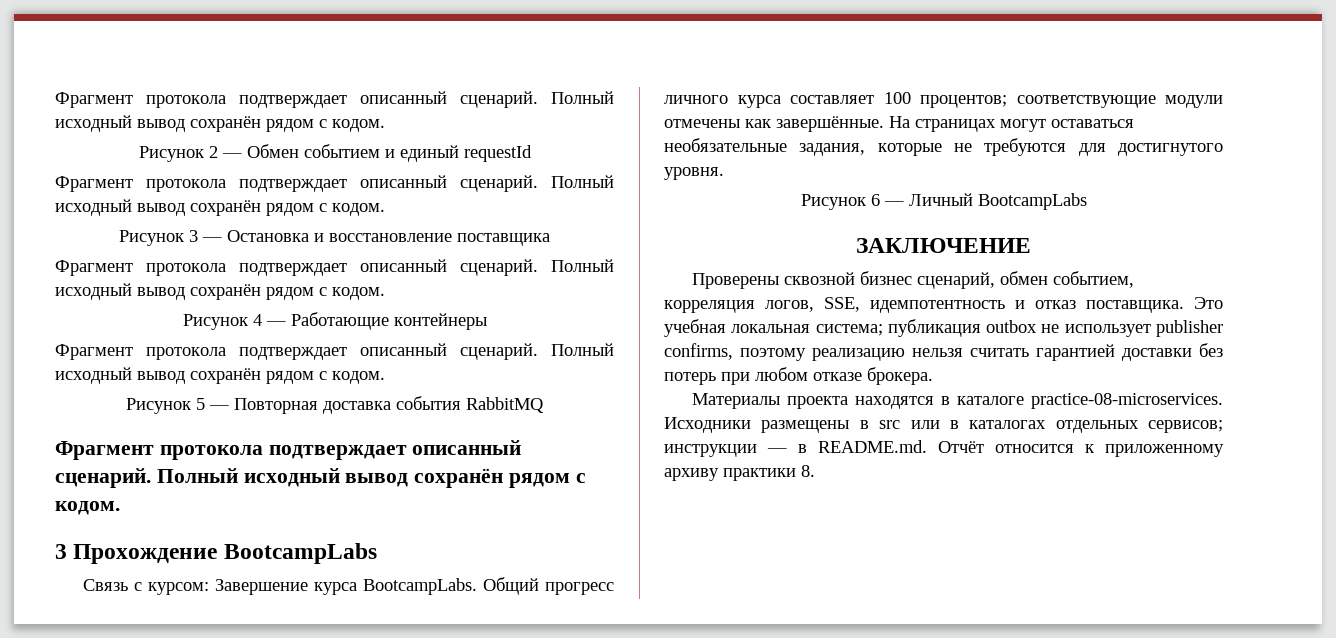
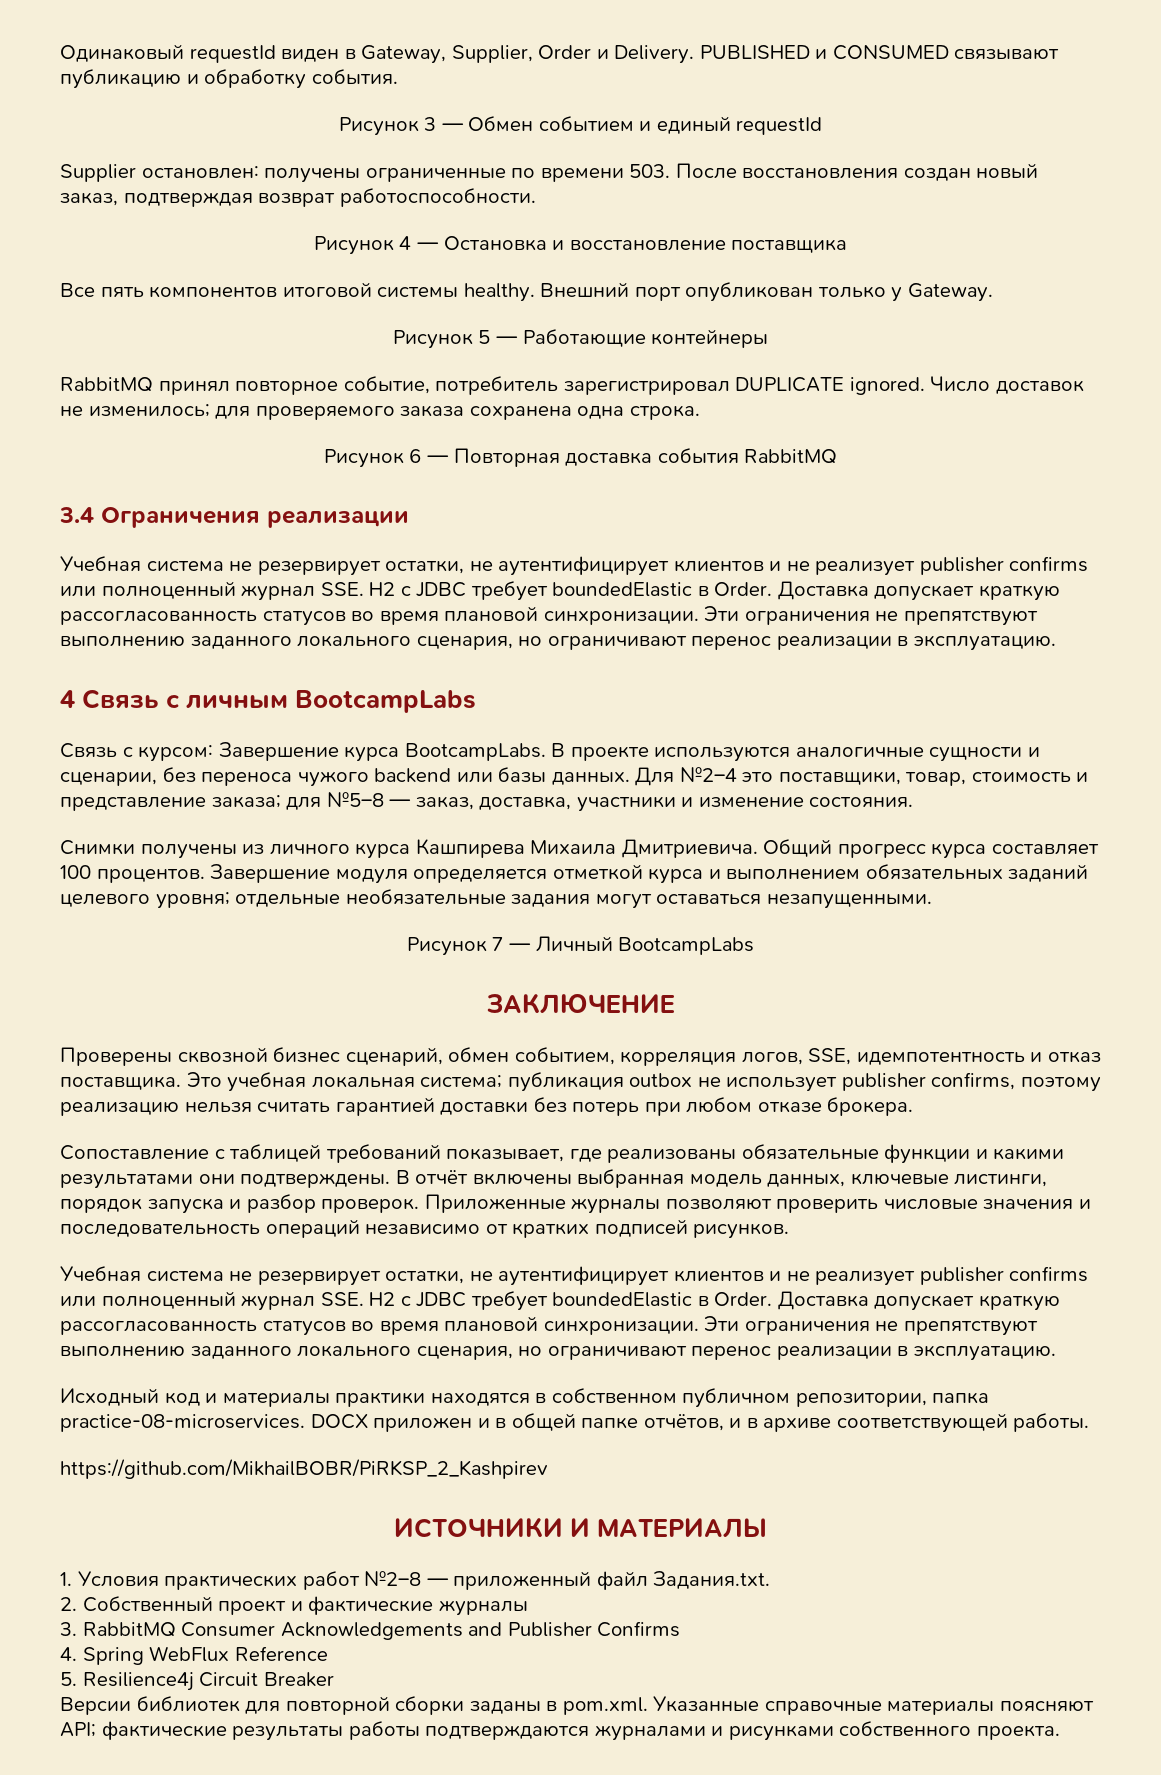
[55,91,614,108] [55,115,385,132] [138,146,218,162] Фрагмент протокола подтверждает описанный сценарий. Полный исходный вывод сохранён рядом с кодом. // Рисунок 2 -> [60,44,1060,64] [60,69,398,89] [338,117,437,136] Одинаковый requestId виден в Gateway, Supplier, Order и Delivery. PUBLISHED и CONSUMED связывают публикацию и обработку события. // Рисунок 3
[55,175,614,192] [55,199,385,216] [119,230,198,246] Фрагмент протокола подтверждает описанный сценарий. Полный исходный вывод сохранён рядом с кодом. // Рисунок 3 -> [60,163,1039,183] [60,188,536,207] [313,236,412,255] Supplier остановлен: получены ограниченные по времени 503. После восстановления создан новый заказ, подтверждая возврат работоспособности. // Рисунок 4
[55,259,614,276] [55,283,385,300] [182,314,262,330] Фрагмент протокола подтверждает описанный сценарий. Полный исходный вывод сохранён рядом с кодом. // Рисунок 4 -> [60,282,993,302] [392,330,491,349] Все пять компонентов итоговой системы healthy. Внешний порт опубликован только у Gateway. // Рисунок 5
[55,343,614,360] [55,367,385,384] [126,398,205,414] Фрагмент протокола подтверждает описанный сценарий. Полный исходный вывод сохранён рядом с кодом. // Рисунок 5 -> [60,376,1084,395] [60,404,700,420] [323,449,422,468] RabbitMQ принял повторное событие, потребитель зарегистрировал DUPLICATE ignored. Число доставок не изменилось; для проверяемого заказа сохранена одна строка. // Рисунок 6
[55,440,522,460] [55,468,586,488] [55,501,120,515] [55,544,218,564] Фрагмент протокола подтверждает описанный сценарий. Полный исходный вывод сохранён рядом с кодом. // 3 Прохождение -> [59,507,409,528] [60,556,1089,576] [60,581,1060,601] [60,606,1038,626] [60,635,1056,651] [60,689,289,710] 3.4 Ограничения реализации // Учебная система не резервирует остатки, не аутентифицирует клиентов и не реализует publisher confirms или полноценный журнал SSE. H2 с JDBC требует boundedElastic в Order. Доставка допускает краткую рассогласованность статусов во время плановой синхронизации. Эти ограничения не препятствуют выполнению заданного локального сценария, но ограничивают перенос реализации в эксплуатацию. // 4 Связь с личным
(477, 586) none -> [551,743,1040,762] [60,767,1089,787] [60,792,914,812] [60,838,758,859] В проекте используются аналогичные сущности и сценарии, без переноса чужого backend или базы данных. Для №2–4 это поставщики, товар, стоимость и представление заказа; для №5–8 — заказ, доставка, участники и изменение состояния. // Снимки получены из личного курса Кашпирева Михаила Дмитриевича.
[664,95,728,104] личного -> (926, 851) none
[920,95,1223,108] [664,116,1134,132] [664,138,1223,156] [664,167,724,180] [800,194,880,210] процентов; соответствующие модули отмечены как завершённые. На страницах могут оставаться необязательные задания, которые не требуются для достигнутого уровня. // Рисунок 6 -> [96,864,1089,884] [60,889,932,909] [406,937,504,956] процентов. Завершение модуля определяется отметкой курса и выполнением обязательных заданий целевого уровня; отдельные необязательные задания могут оставаться незапущенными. // Рисунок 7
[691,393,1223,409] [664,417,1223,433] [664,440,1224,457] [664,465,815,481] Материалы проекта находятся в каталоге practice-08-microservices. Исходники размещены в src или в каталогах отдельных сервисов; инструкции — в README.md. Отчёт относится к приложенному архиву практики 8. -> [60,1144,1065,1164] [60,1169,1048,1189] [60,1194,1091,1214] [60,1219,790,1239] [60,1266,1089,1286] [60,1291,1060,1311] [60,1316,1038,1336] [60,1345,1056,1361] [60,1388,990,1408] [60,1413,1090,1433] [60,1459,548,1479] [393,1517,768,1539] [60,1571,771,1590] [60,1596,528,1616] [60,1621,681,1640] [60,1646,328,1665] [60,1672,334,1691] [60,1696,1094,1715] [60,1721,1060,1741] Сопоставление с таблицей требований показывает, где реализованы обязательные функции и какими результатами они подтверждены. В отчёт включены выбранная модель данных, ключевые листинги, порядок запуска и разбор проверок. Приложенные журналы позволяют проверить числовые значения и последовательность операций независимо от кратких подписей рисунков. // Учебная система не резервирует остатки, не аутентифицирует клиентов и не реализует publisher confirms или полноценный журнал SSE. H2 с JDBC требует boundedElastic в Order. Доставка допускает краткую рассогласованность статусов во время плановой синхронизации. Эти ограничения не препятствуют выполнению заданного локального сценария, но ограничивают перенос реализации в эксплуатацию. // Исходный код и материалы практики находятся в собственном публичном репозитории, папка practice-08-microservices. DOCX приложен и в общей папке отчётов, и в архиве соответствующей работы. // https://github.com/MikhailBOBR/PiRKSP_2_Kashpirev // ИСТОЧНИКИ И МАТЕРИАЛЫ // 1. Условия практических работ №2–8 — приложенный файл Задания.txt. // 2. Собственный проект и фактические журналы // 3. RabbitMQ Consumer Acknowledgements and Publisher Confirms // 4. Spring WebFlux Reference // 5. Resilience4j Circuit Breaker // Версии библиотек для повторной сборки заданы в pom.xml. Указанные справочные материалы поясняют API; фактические результаты работы подтверждаются журналами и рисунками собственного проекта.

